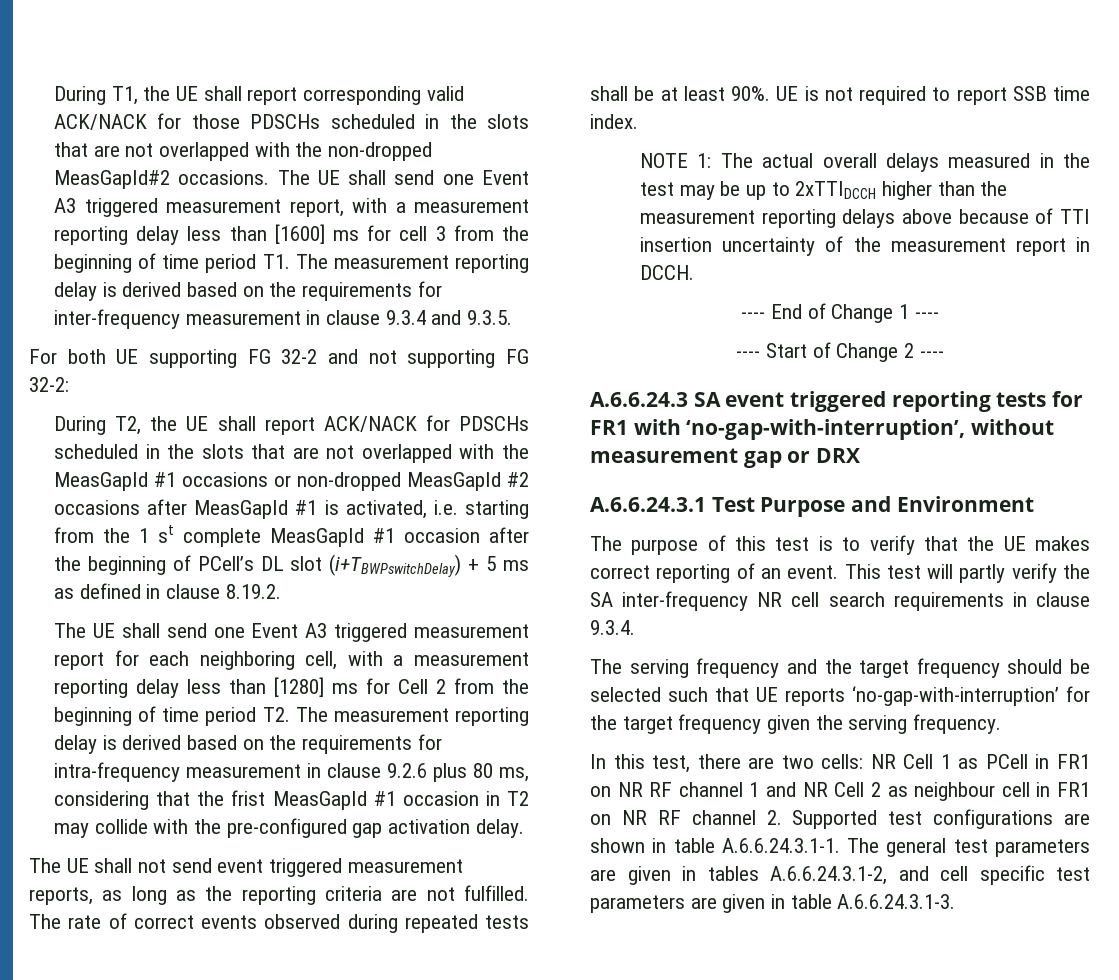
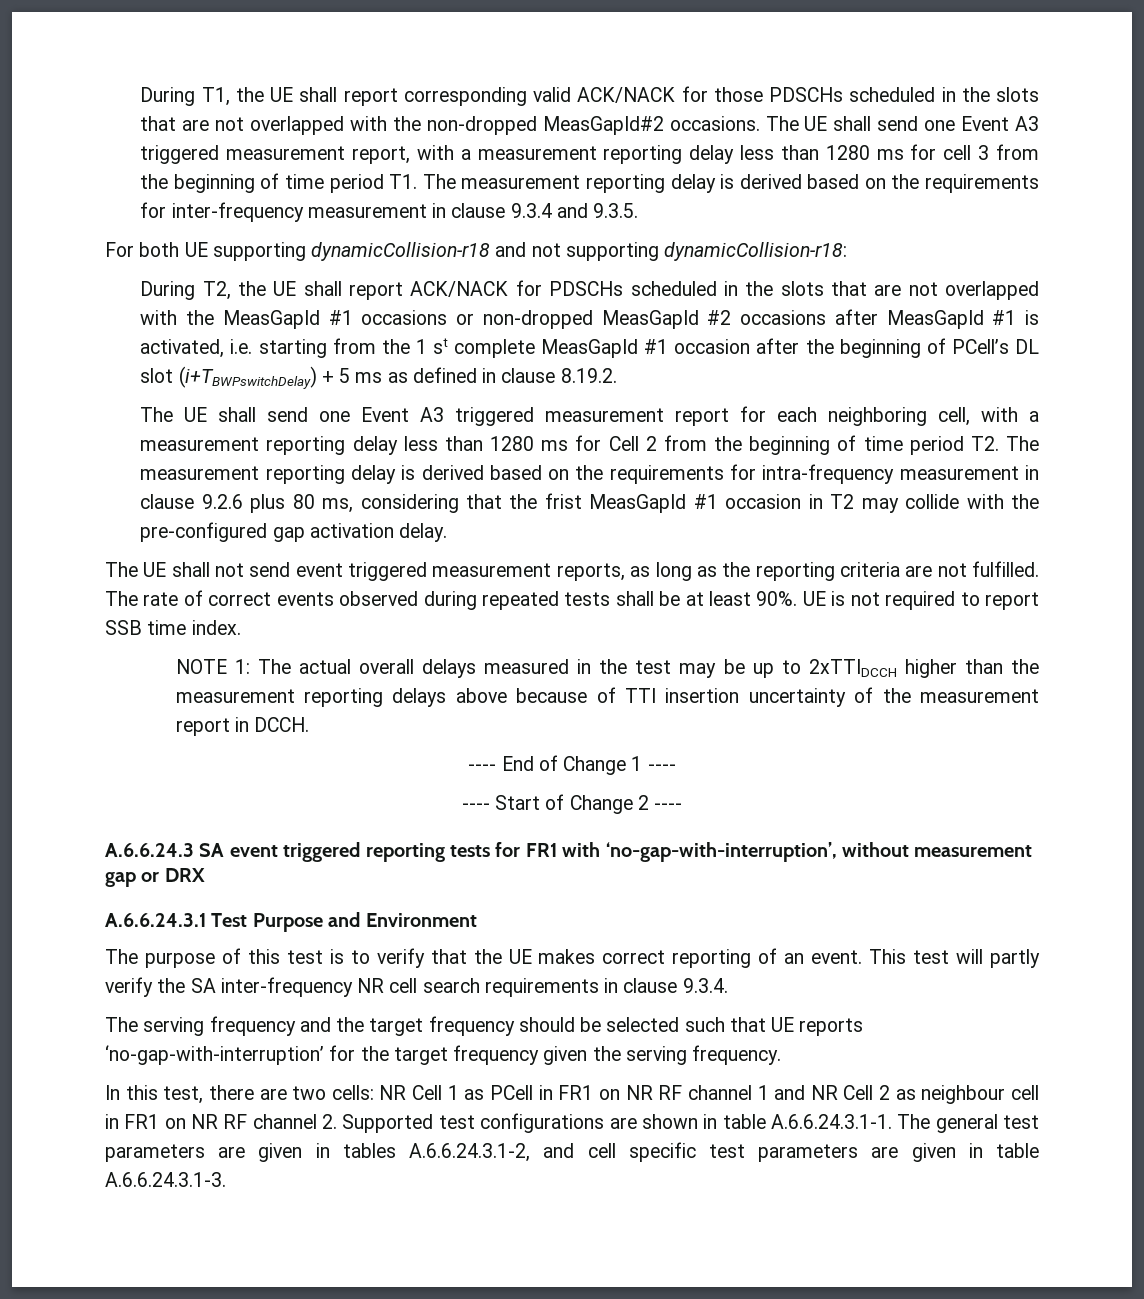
[274,224,325,244] [1600] -> [825,145,870,160] 1280
[247,349,318,364] FG 32-2 -> [311,242,491,261] dynamicCollision-r18
[506,349,529,364] [29,377,69,392] FG 32-2: -> [664,242,848,261] dynamicCollision-r18:
[273,677,324,697] [1280] -> [490,436,535,451] 1280

